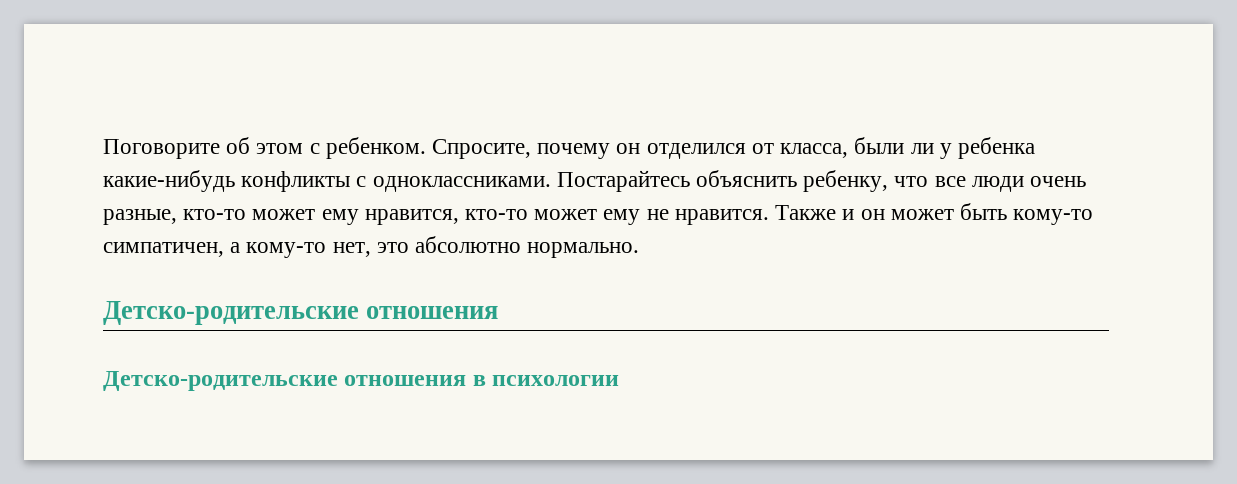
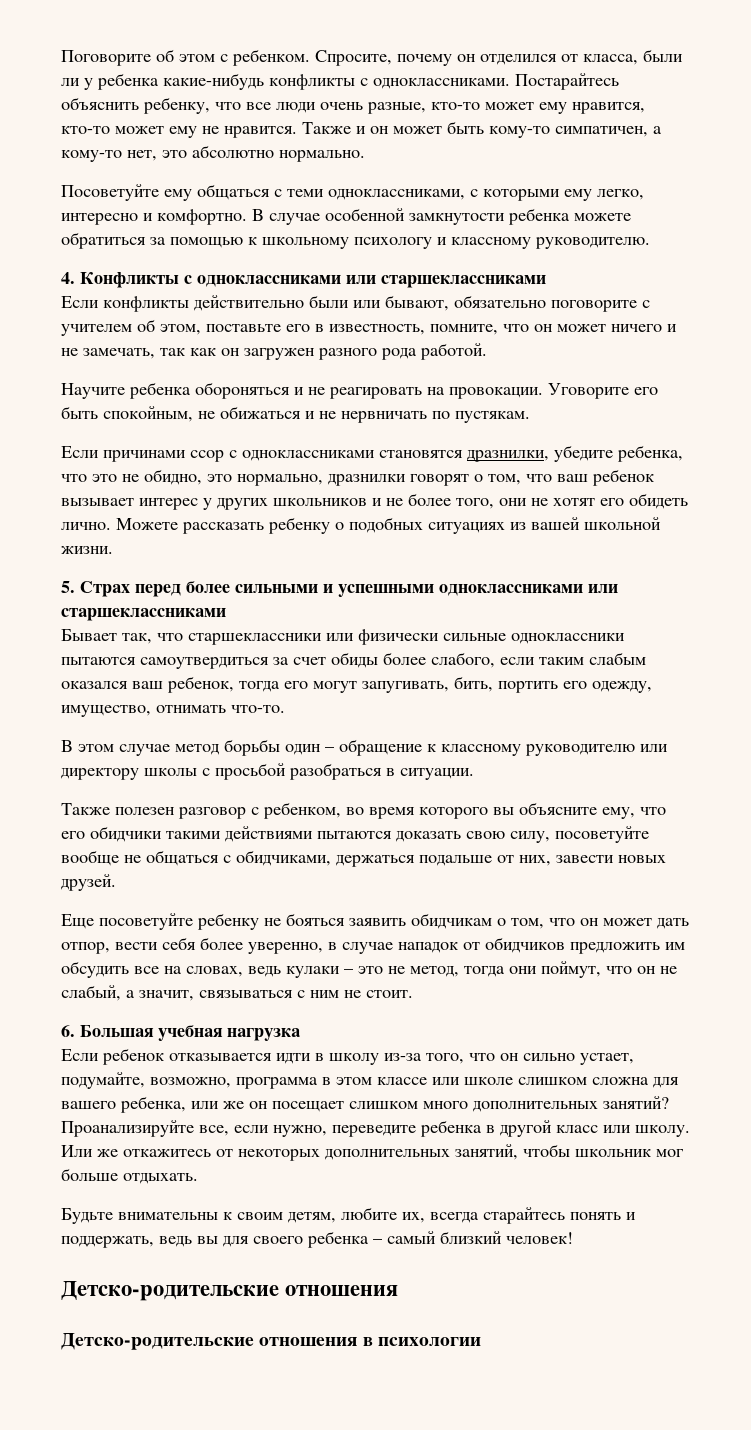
(640, 250) none -> [61,184,644,201] [61,208,631,225] [61,232,650,249] [61,272,546,288] [61,295,650,312] [61,319,677,336] [61,343,487,360] [61,382,658,399] [61,406,530,423] [61,445,683,462] [61,469,654,486] [61,493,688,510] [61,517,661,534] [61,546,113,554] [61,581,618,597] [61,608,226,621] [61,629,625,645] [61,652,646,669] [61,676,652,693] [61,705,285,717] [61,739,668,756] [61,763,474,780] [61,802,666,819] [61,826,649,843] [61,850,666,867] [61,874,116,891] [61,913,689,930] [61,937,685,954] [61,961,677,978] [61,985,413,1001] [61,1025,301,1041] [61,1048,634,1065] [61,1072,679,1089] [61,1096,669,1113] [61,1120,690,1137] [61,1144,683,1161] [61,1168,198,1184] [61,1207,636,1224] [61,1231,573,1248] // Посоветуйте ему общаться с теми одноклассниками, с которыми ему легко, интересно и комфортно. В случае особенной замкнутости ребенка можете обратиться за помощью к школьному психологу и классному руководителю. // 4. Конфликты с одноклассниками или старшеклассниками // Если конфликты действительно были или бывают, обязательно поговорите с учителем об этом, поставьте его в известность, помните, что он может ничего и не замечать, так как он загружен разного рода работой. // Научите ребенка обороняться и не реагировать на провокации. Уговорите его быть спокойным, не обижаться и не нервничать по пустякам. // Если причинами ссор с одноклассниками становятся дразнилки, убедите ребенка, что это не обидно, это нормально, дразнилки говорят о том, что ваш ребенок вызывает интерес у других школьников и не более того, они не хотят его обидеть лично. Можете рассказать ребенку о подобных ситуациях из вашей школьной жизни. // 5. Страх перед более сильными и успешными одноклассниками или старшеклассниками // Бывает так, что старшеклассники или физически сильные одноклассники пытаются самоутвердиться за счет обиды более слабого, если таким слабым оказался ваш ребенок, тогда его могут запугивать, бить, портить его одежду, имущество, отнимать что-то. // В этом случае метод борьбы один – обращение к классному руководителю или директору школы с просьбой разобраться в ситуации. // Также полезен разговор с ребенком, во время которого вы объясните ему, что его обидчики такими действиями пытаются доказать свою силу, посоветуйте вообще не общаться с обидчиками, держаться подальше от них, завести новых друзей. // Еще посоветуйте ребенку не бояться заявить обидчикам о том, что он может дать отпор, вести себя более уверенно, в случае нападок от обидчиков предложить им обсудить все на словах, ведь кулаки – это не метод, тогда они поймут, что он не слабый, а значит, связываться с ним не стоит. // 6. Большая учебная нагрузка // Если ребенок отказывается идти в школу из-за того, что он сильно устает, подумайте, возможно, программа в этом классе или школе слишком сложна для вашего ребенка, или же он посещает слишком много дополнительных занятий? Проанализируйте все, если нужно, переведите ребенка в другой класс или школу. Или же откажитесь от некоторых дополнительных занятий, чтобы школьник мог больше отдыхать. // Будьте внимательны к своим детям, любите их, всегда старайтесь понять и поддержать, ведь вы для своего ребенка – самый близкий человек!

